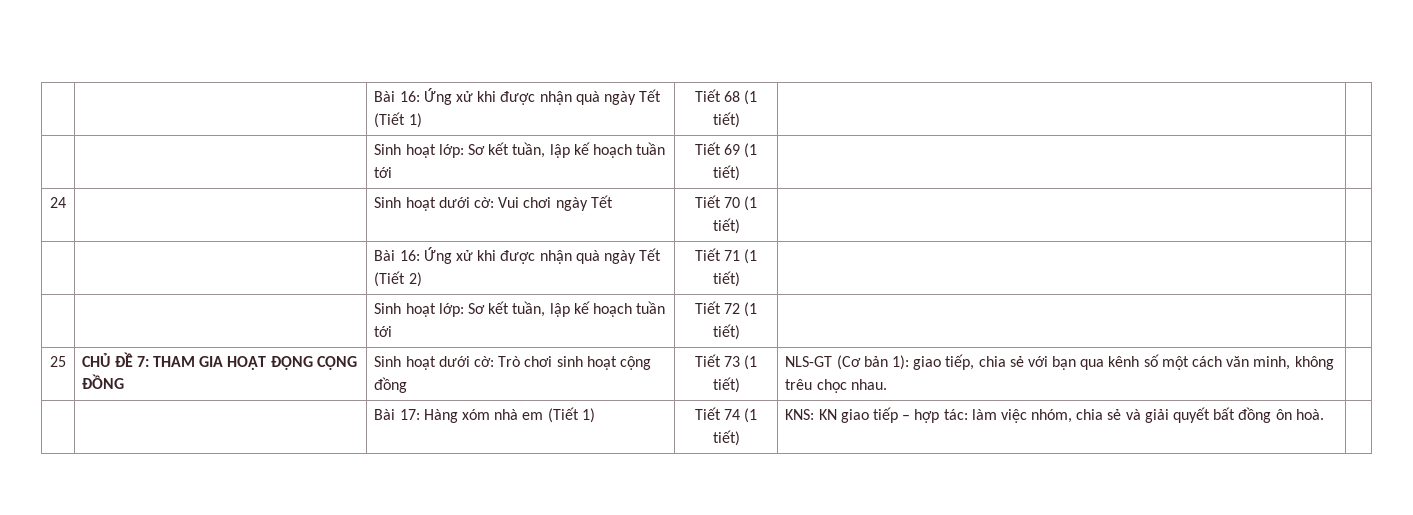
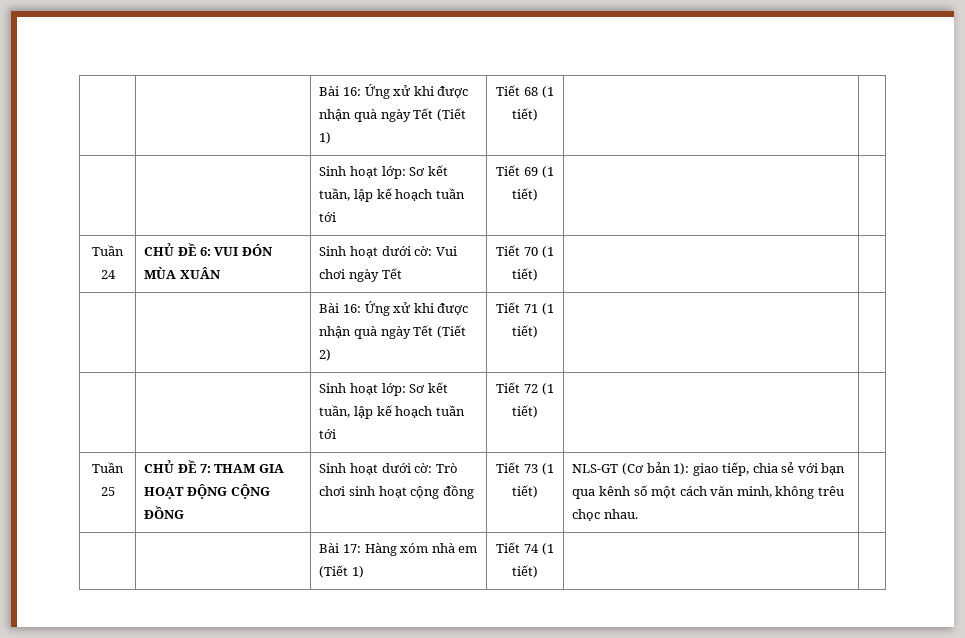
(740, 173) none -> [92,245,124,256] Tuần
(66, 202) none -> [144,243,273,256] [144,267,221,279] CHỦ ĐỀ 6: VUI ĐÓN MÙA XUÂN
(740, 332) none -> [92,462,124,473] Tuần
[785,407,1324,423] KNS: KN giao tiếp – hợp tác: làm việc nhóm, chia sẻ và giải quyết bất đồng ôn hoà. -> (538, 571) none

